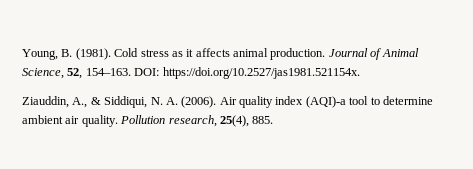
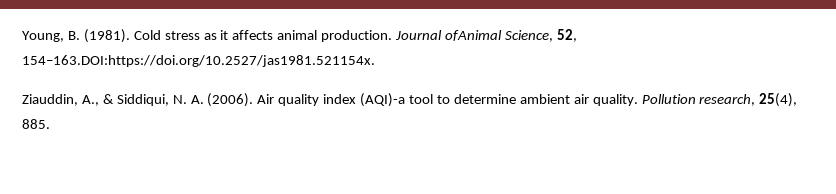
[370,48,419,60] [22,67,360,79] of Animal Science, 52, 154–163. DOI: https://doi.org/10.2527/jas1981.521154x. -> [445,29,577,42] [22,55,375,67] ofAnimal Science, 52, 154–163.DOI:https://doi.org/10.2527/jas1981.521154x.

